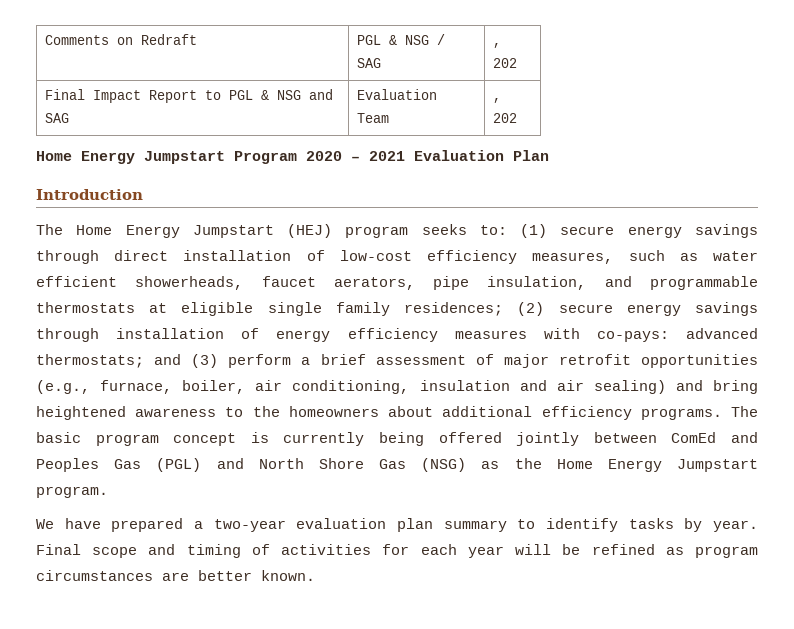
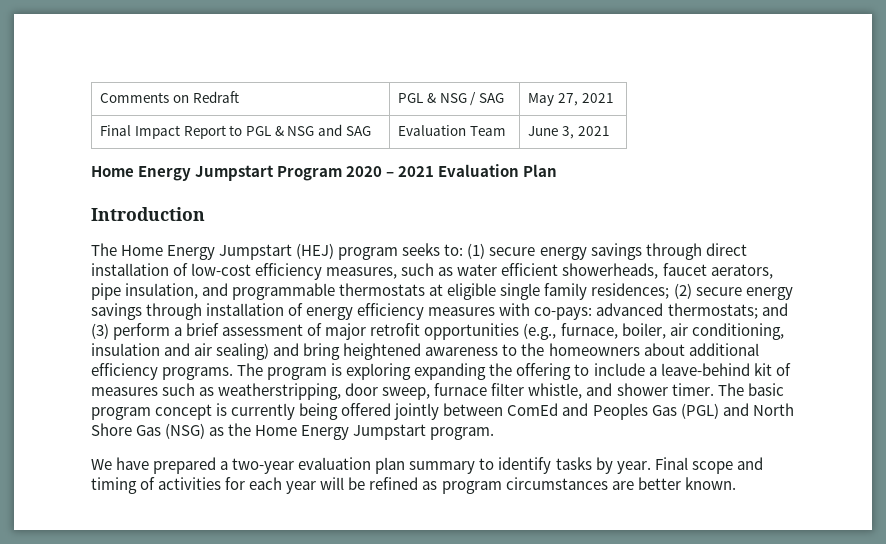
[492,43,501,48] [492,58,517,68] , 202 -> [528,93,614,106] May 27, 2021
[492,98,501,103] [492,113,517,123] , 202 -> [528,126,610,139] June 3, 2021
(758, 411) none -> [267,363,791,380] [91,383,744,400] program is exploring expanding the offering to include a leave-behind kit of measures such as weatherstripping, door sweep, furnace filter whistle, and shower timer. The

